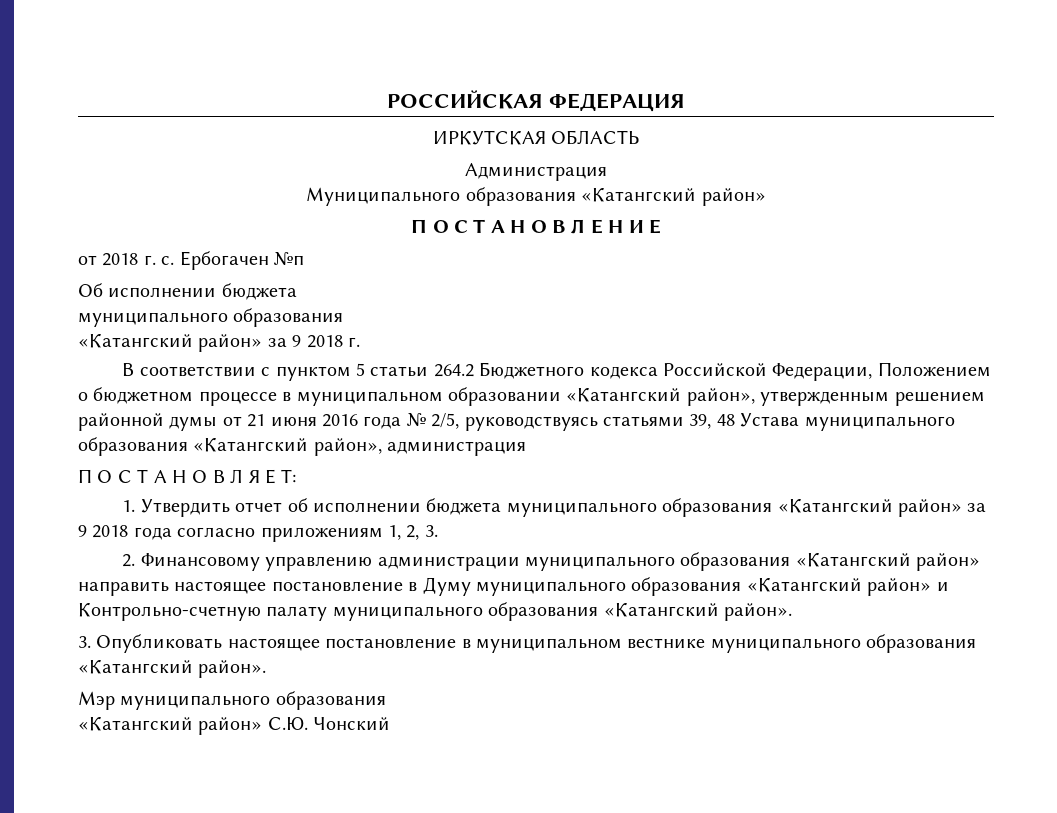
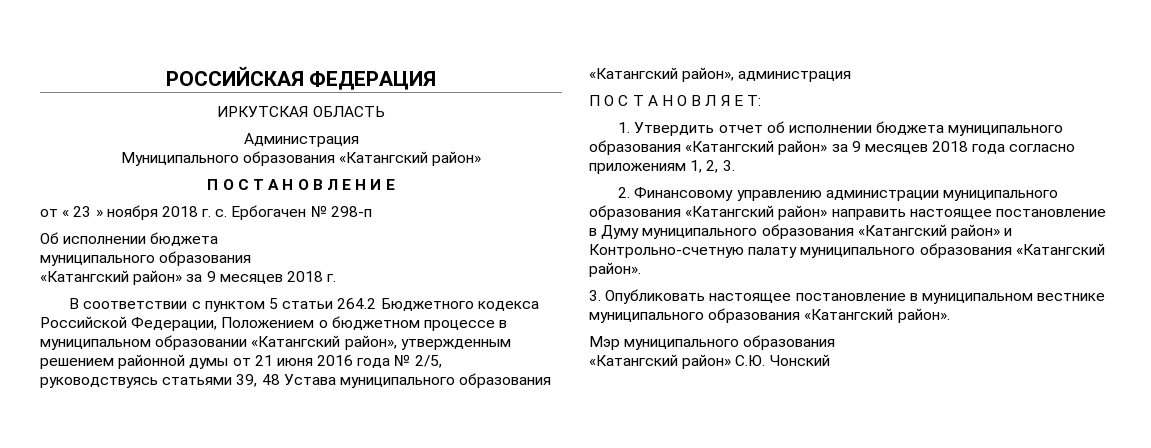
(97, 260) none -> [62,205,158,220] « 23 » ноября
[274,252,304,266] №п -> [310,205,372,217] № 298-п
(302, 341) none -> [219,274,283,284] месяцев
(87, 531) none -> [864,144,928,154] месяцев

